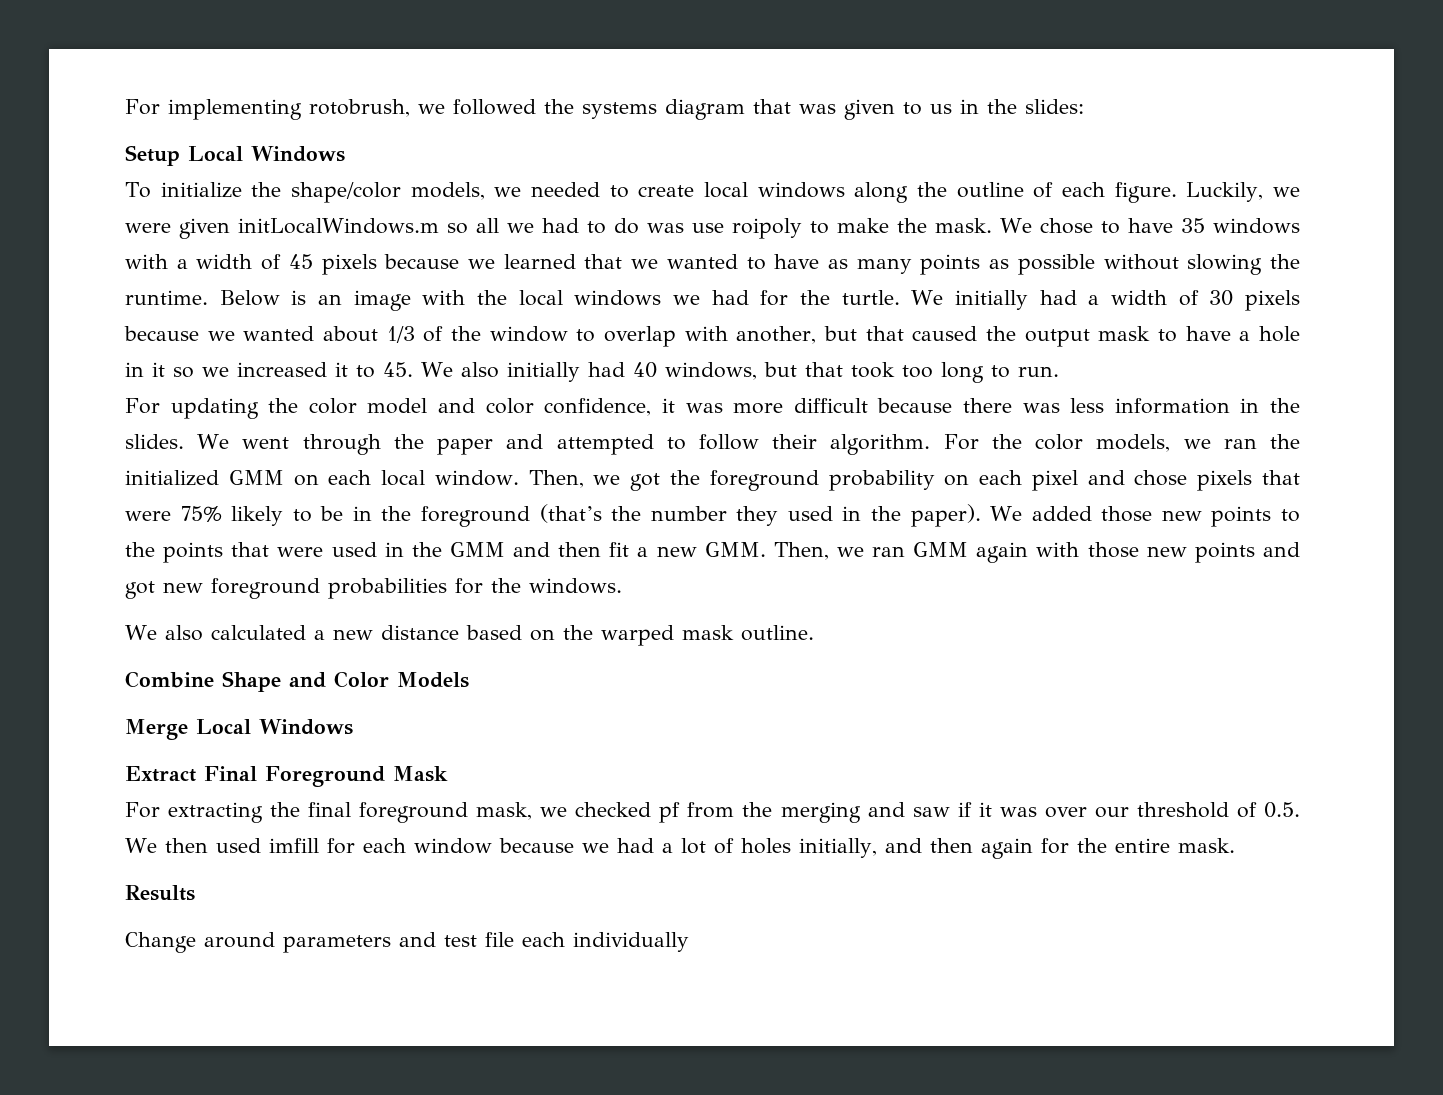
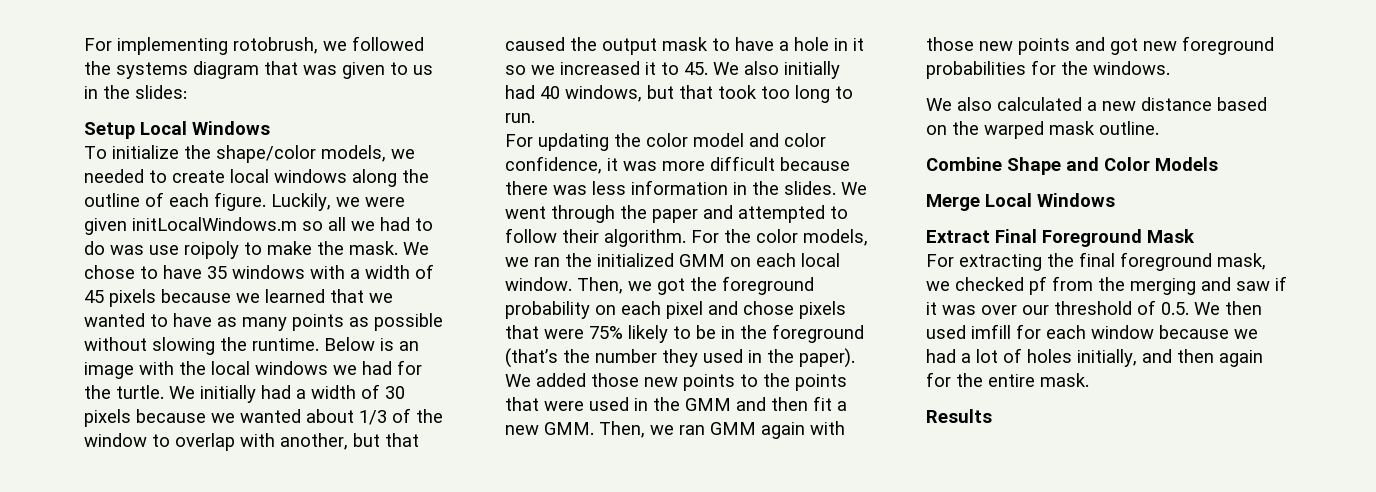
[125,932,689,953] // Change around parameters and test file each individually -> (992, 416) none

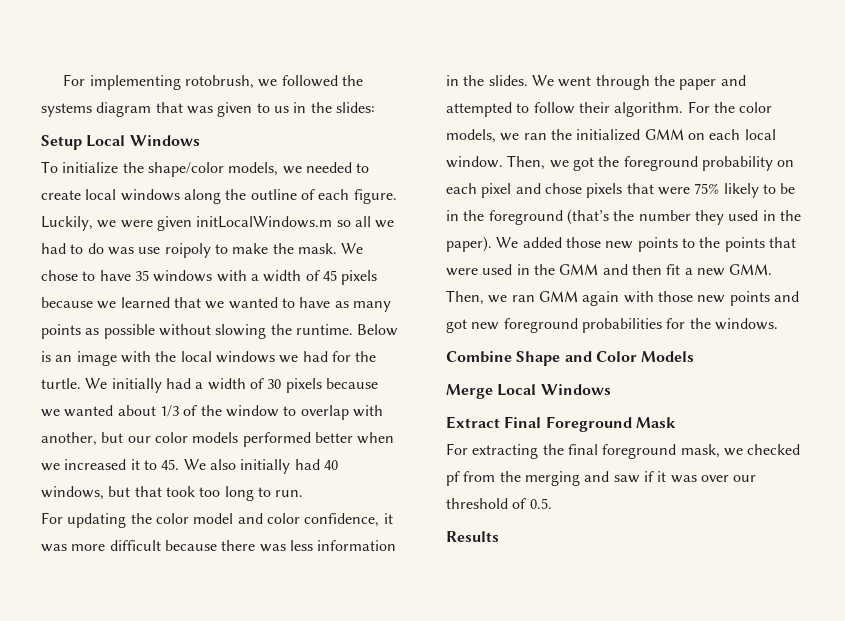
[385,433,419,447] [505,37,864,55] [505,65,526,75] that caused the output mask to have a hole in it so -> [127,432,395,447] our color models performed better when
[926,97,1267,111] [926,121,1159,139] // We also calculated a new distance based on the warped mask outline. -> (778, 324) none
[1194,301,1262,315] [926,324,1258,339] [926,348,1263,367] [926,372,1089,387] We then used imfill for each window because we had a lot of holes initially, and then again for the entire mask. -> (552, 503) none

